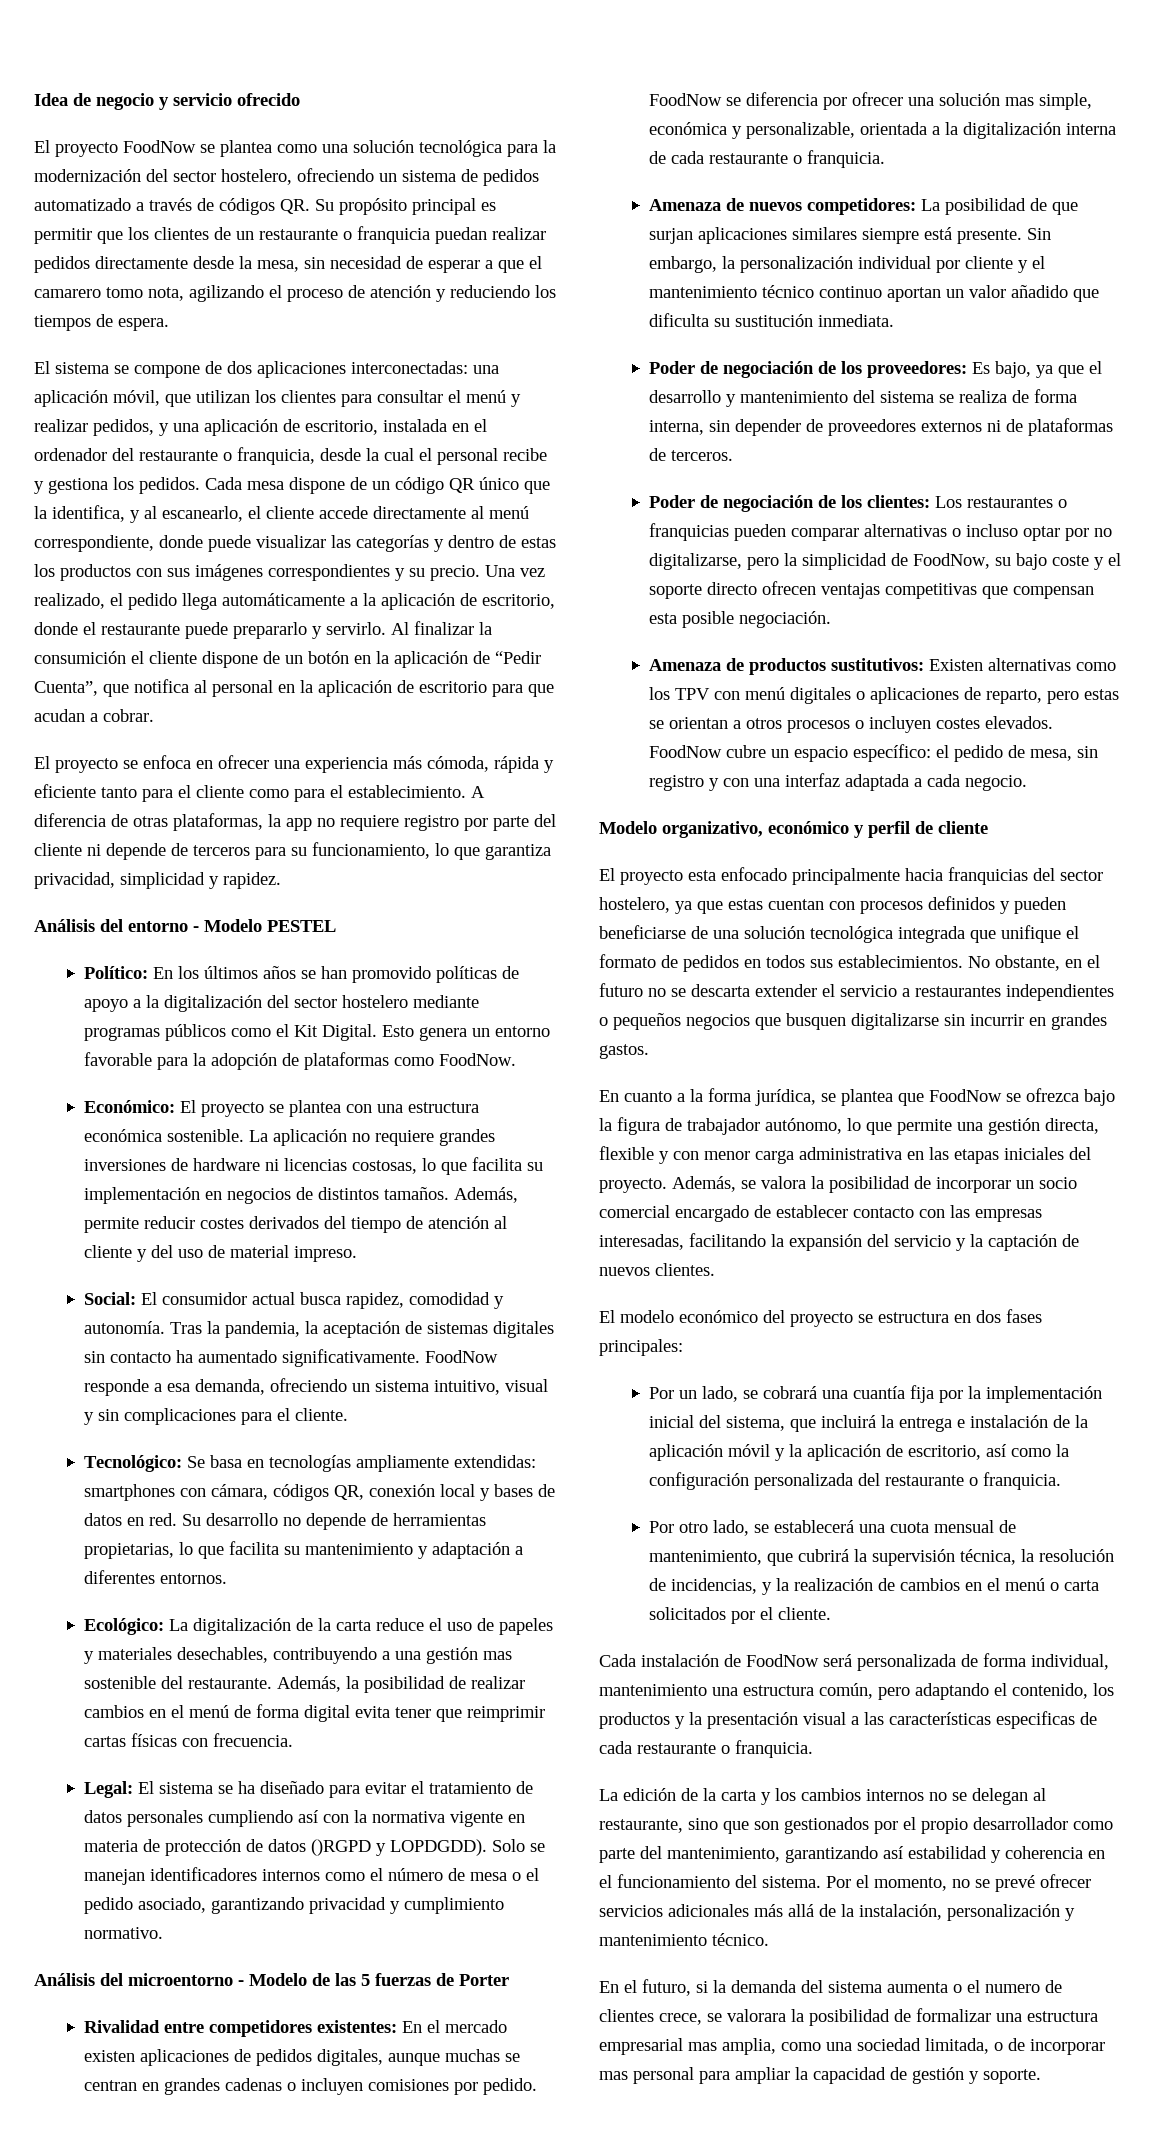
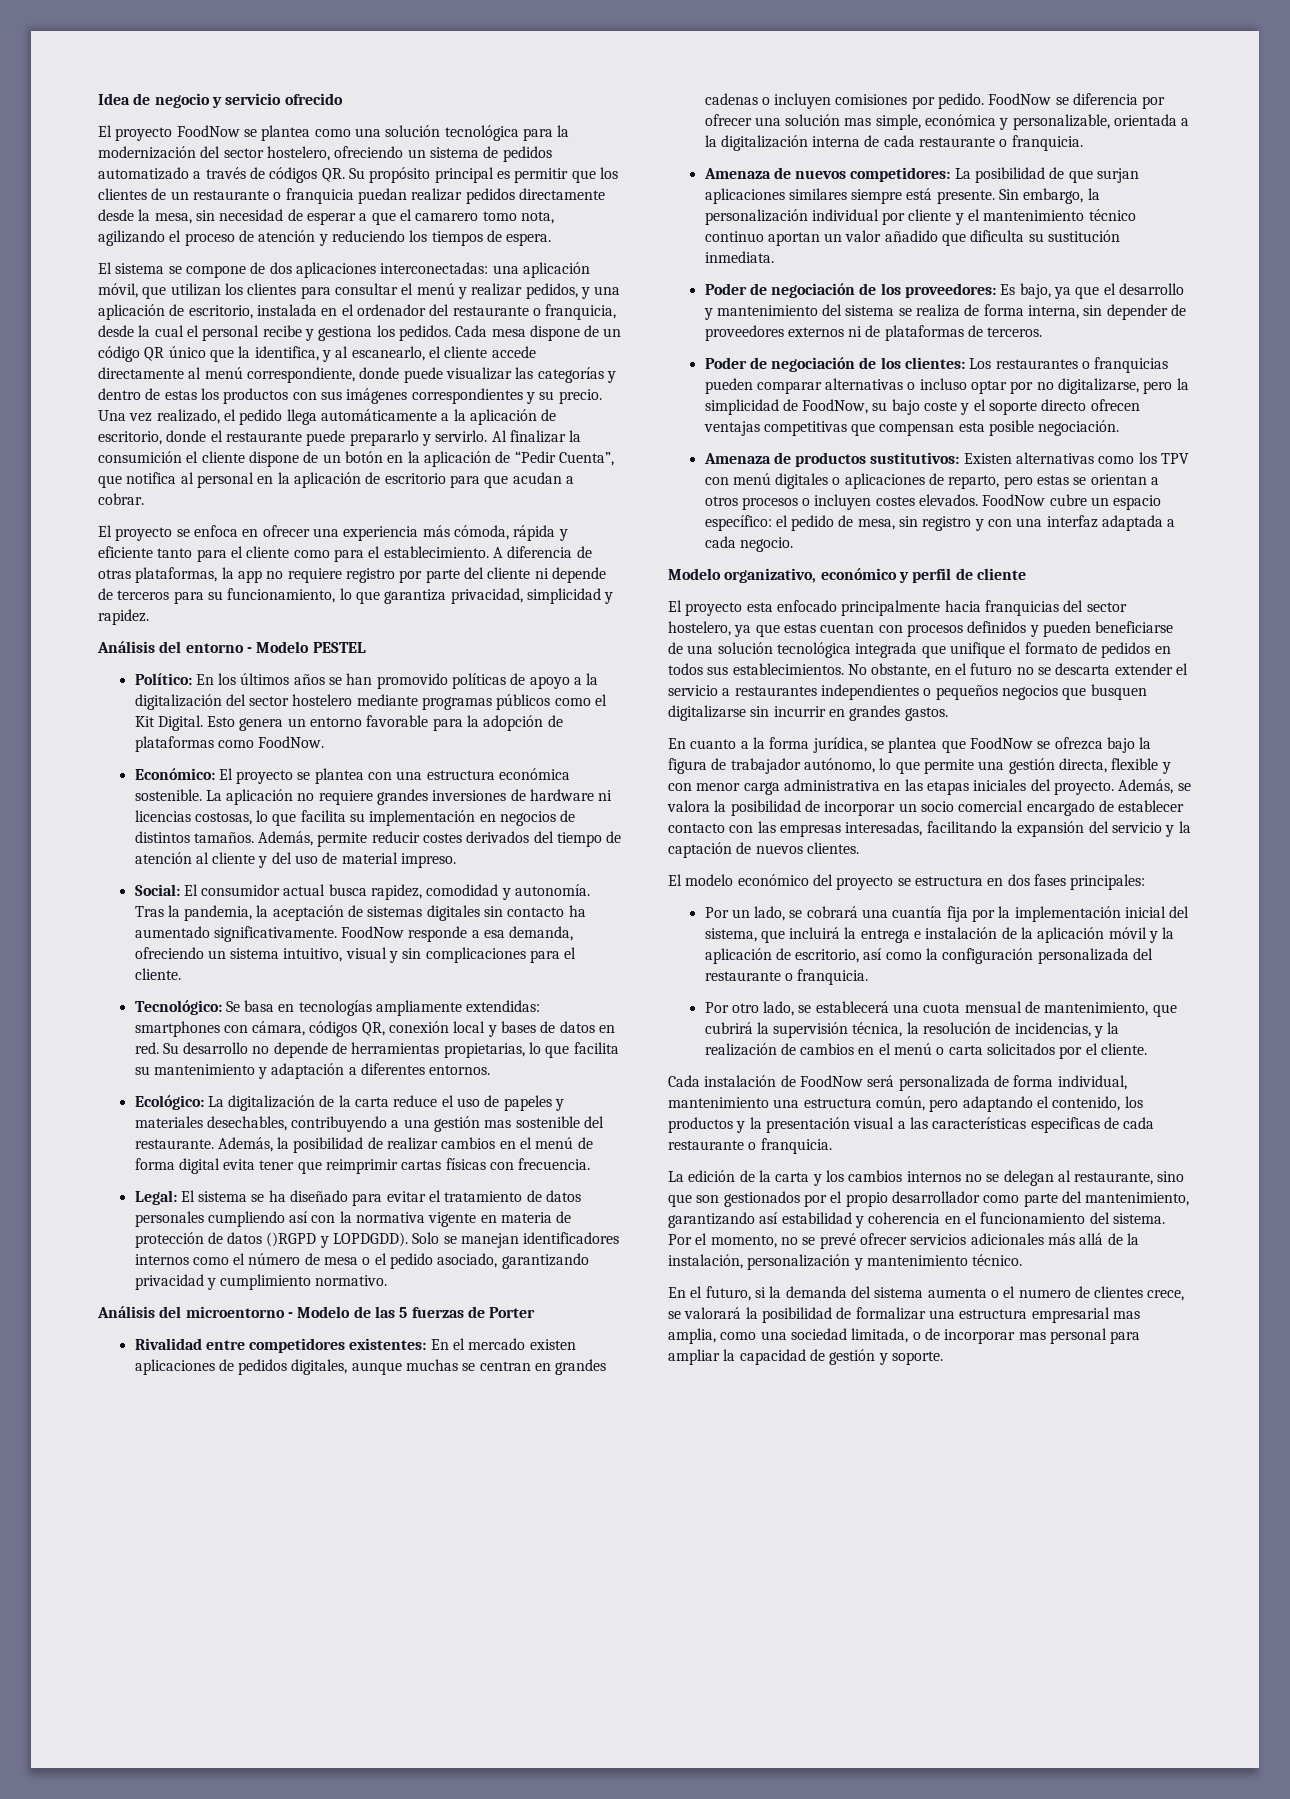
[727,2009,786,2022] valorara -> [684,1307,742,1319] valorará

